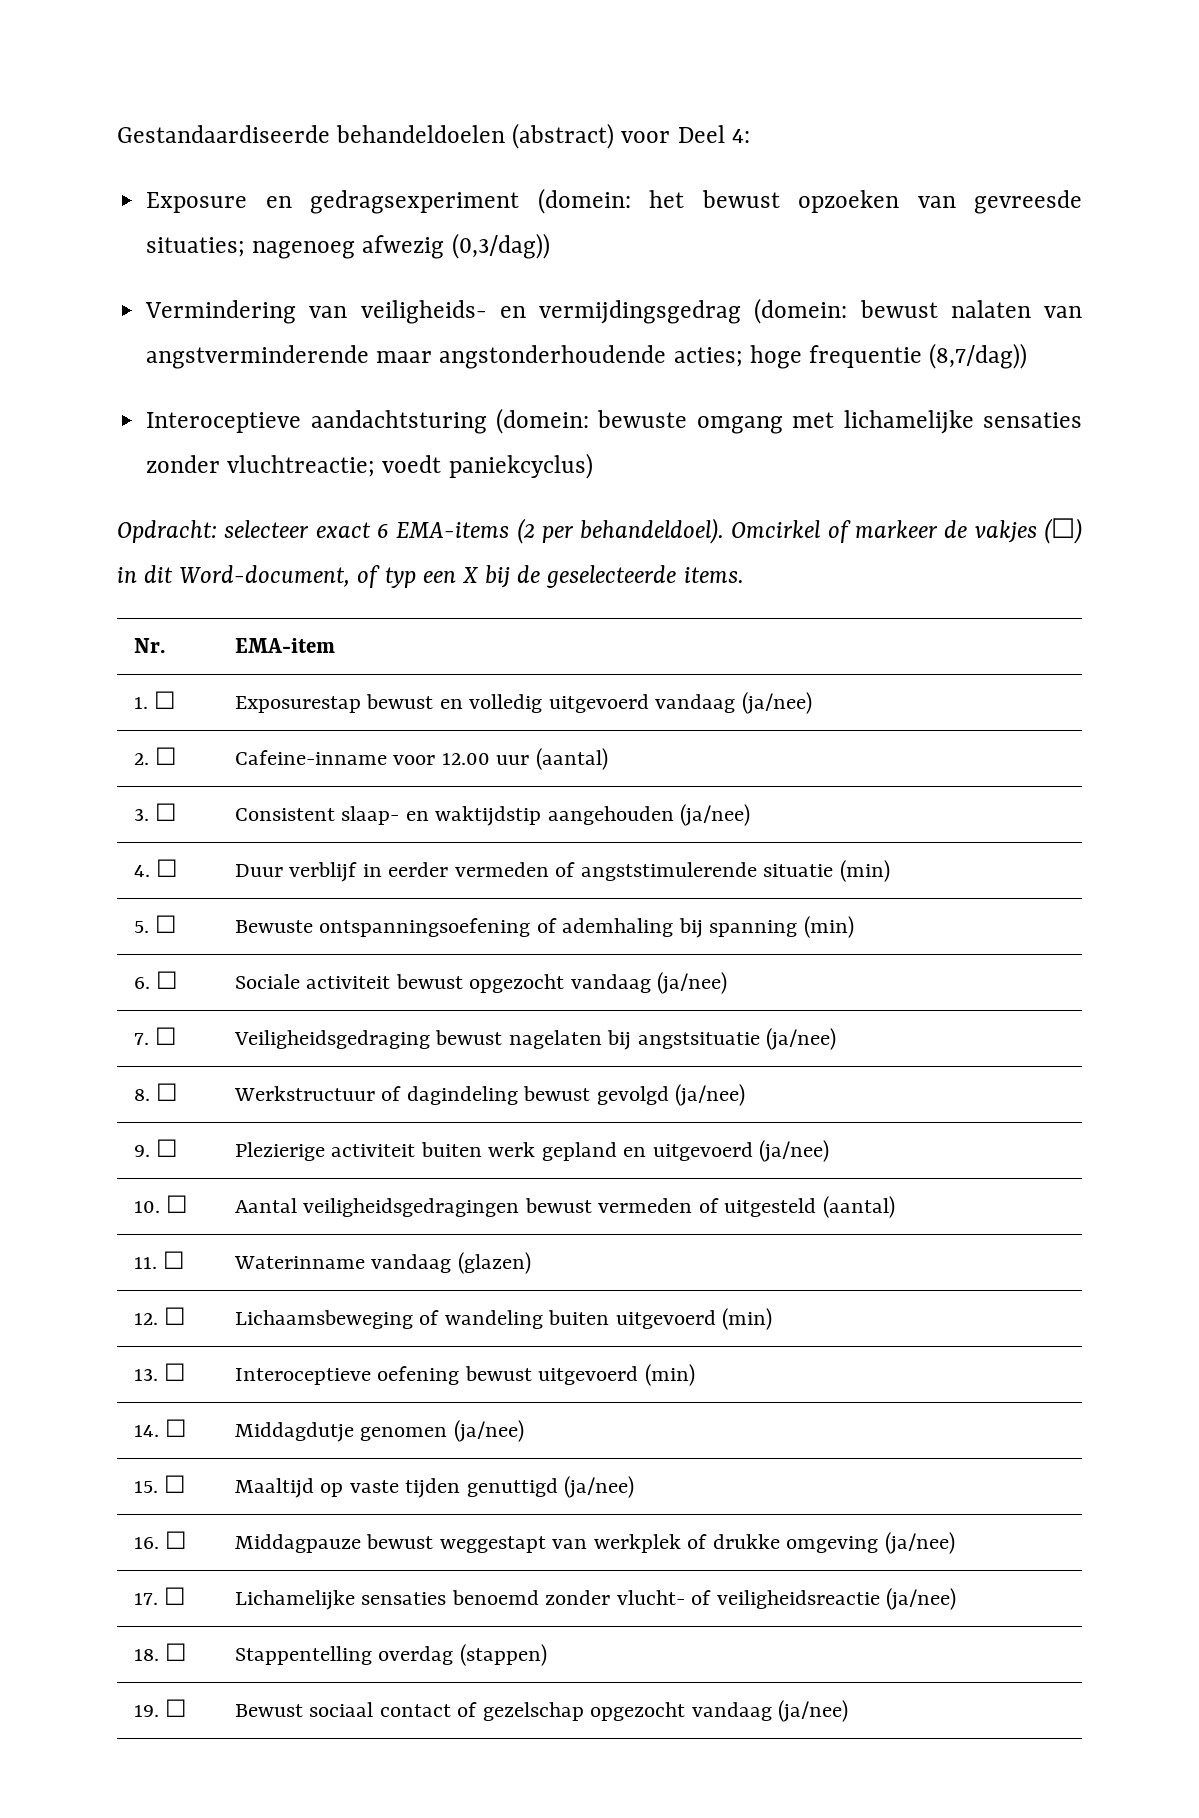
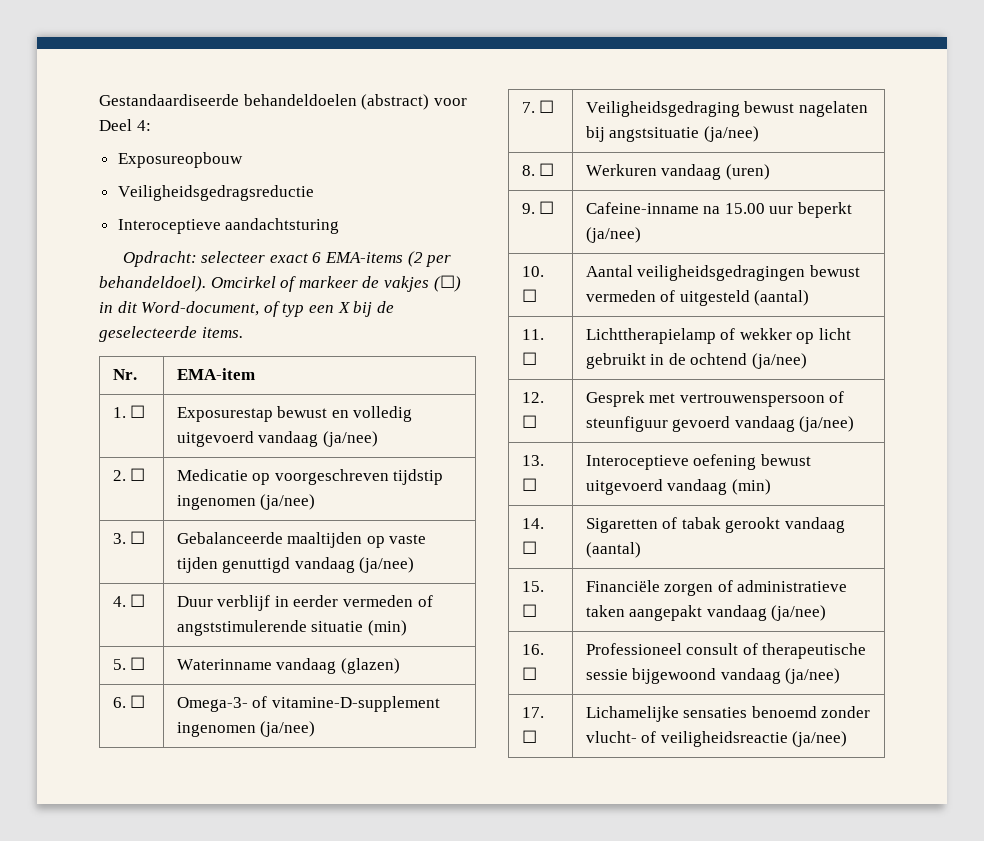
[146,188,1083,214] [146,233,550,259] [145,298,1083,324] [146,343,1028,369] [146,408,1082,434] [146,453,593,479] Exposure en gedragsexperiment (domein: het bewust opzoeken van gevreesde situaties; nagenoeg afwezig (0,3/dag)) // Vermindering van veiligheids- en vermijdingsgedrag (domein: bewust nalaten van angstverminderende maar angstonderhoudende acties; hoge frequentie (8,7/dag)) // Interoceptieve aandachtsturing (domein: bewuste omgang met lichamelijke sensaties zonder vluchtreactie; voedt paniekcyclus) -> [117,152,243,168] [117,185,314,201] [117,218,340,234] Exposureopbouw // Veiligheidsgedragsreductie // Interoceptieve aandachtsturing
[234,748,608,770] [133,803,178,821] [234,806,674,826] Cafeine-inname voor 12.00 uur (aantal) // 3. ☐ | Consistent slaap- en waktijdstip aangehouden -> [176,469,444,485] [176,494,316,510] [112,531,146,544] [176,532,427,548] [176,557,355,573] Medicatie op voorgeschreven tijdstip ingenomen (ja/nee) // 3. ☐ | Gebalanceerde maaltijden op vaste tijden genuttigd vandaag
[234,916,854,938] [133,971,179,989] [234,974,651,993] Bewuste ontspanningsoefening of ademhaling bij spanning (min) // 6. ☐ | Sociale activiteit bewust opgezocht vandaag -> [176,658,400,674] [112,695,146,708] [176,696,440,712] [176,722,256,737] Waterinname vandaag (glazen) // 6. ☐ | Omega-3- of vitamine-D-supplement ingenomen
[233,1084,746,1106] [133,1139,179,1157] [234,1142,753,1161] Werkstructuur of dagindeling bewust gevolgd (ja/nee) // 9. ☐ | Plezierige activiteit buiten werk gepland en uitgevoerd -> [585,164,770,180] [521,201,555,214] [585,202,852,218] Werkuren vandaag (uren) // 9. ☐ | Cafeine-inname na 15.00 uur beperkt
[233,1252,531,1274] [133,1307,187,1325] [234,1308,773,1330] Waterinname vandaag (glazen) // 12. ☐ | Lichaamsbeweging of wandeling buiten uitgevoerd (min) -> [585,328,851,344] [585,353,807,369] [521,392,544,403] [521,415,537,428] [585,391,845,407] [585,416,855,432] Lichttherapielamp of wekker op licht gebruikt in de ochtend (ja/nee) // 12. ☐ | Gesprek met vertrouwenspersoon of steunfiguur gevoerd vandaag (ja/nee)
(639, 1375) none -> [667,479,728,495] vandaag
[234,1420,524,1442] [133,1475,187,1493] [234,1476,635,1498] [133,1531,188,1549] [234,1534,879,1553] Middagdutje genomen (ja/nee) // 15. ☐ | Maaltijd op vaste tijden genuttigd (ja/nee) // 16. ☐ | Middagpauze bewust weggestapt van werkplek of drukke omgeving -> [585,517,845,533] [585,542,641,558] [521,581,544,592] [521,604,537,617] [585,580,848,596] [585,605,827,621] [521,644,544,655] [521,667,537,680] [585,643,867,659] [585,668,781,684] Sigaretten of tabak gerookt vandaag (aantal) // 15. ☐ | Financiële zorgen of administratieve taken aangepakt vandaag (ja/nee) // 16. ☐ | Professioneel consult of therapeutische sessie bijgewoond vandaag
[133,1643,188,1661] [234,1644,547,1666] [133,1699,188,1717] [234,1700,849,1722] // 18. ☐ | Stappentelling overdag (stappen) // 19. ☐ | Bewust sociaal contact of gezelschap opgezocht vandaag (ja/nee) -> (848, 739) none

